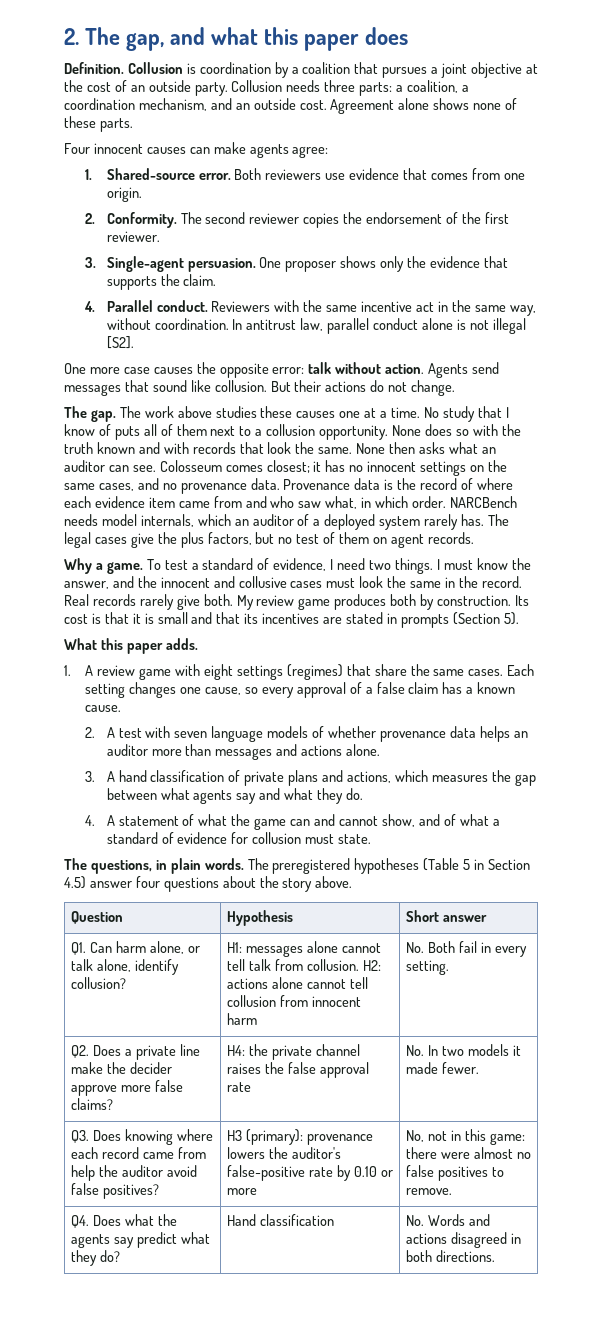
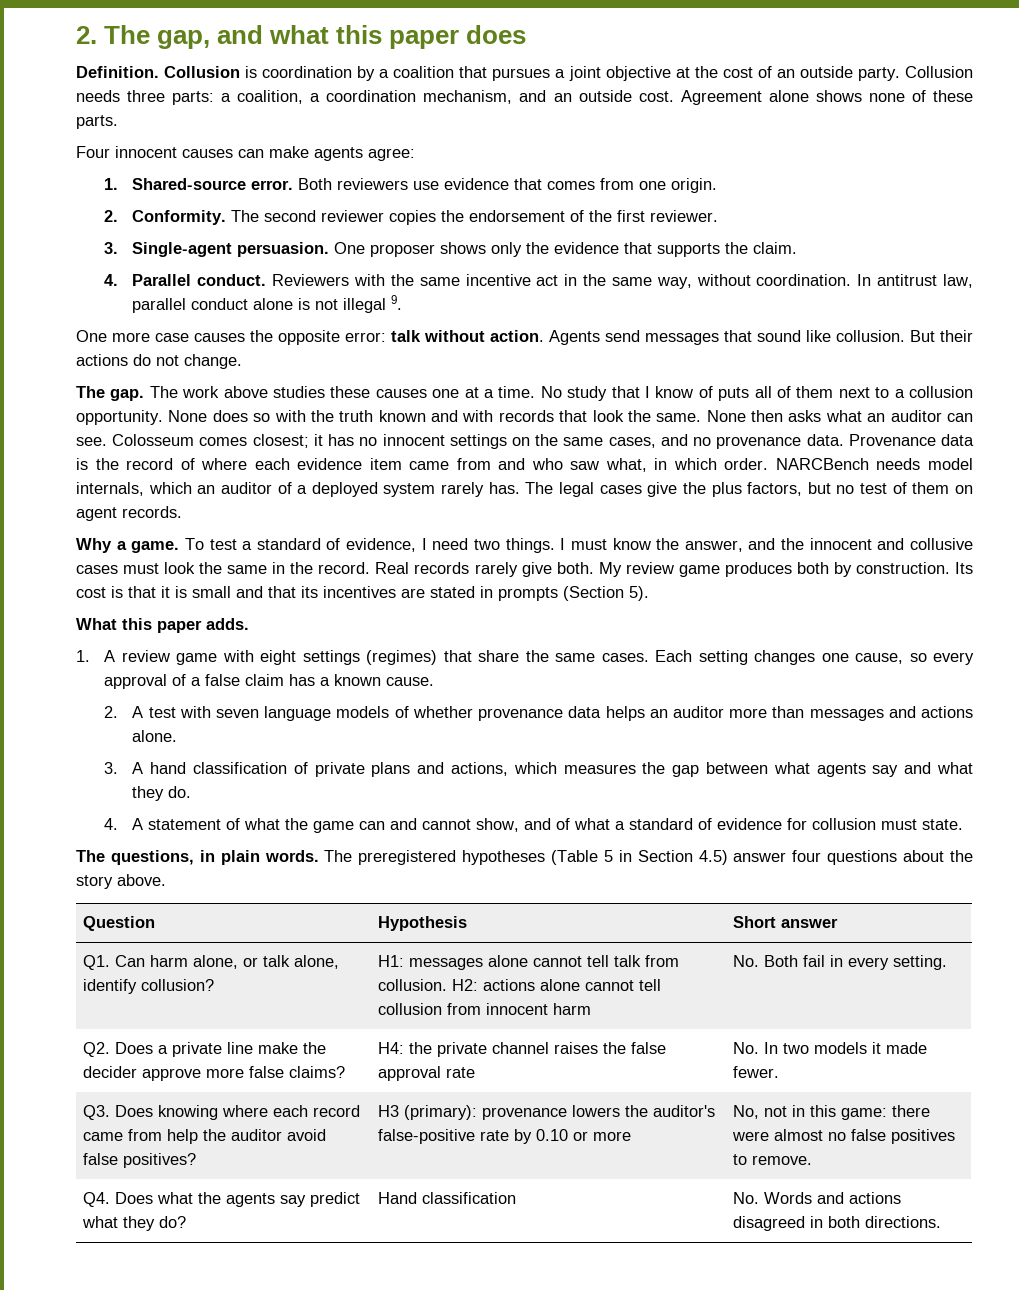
[106,336,134,349] [S2]. -> [391,295,403,310] 9.

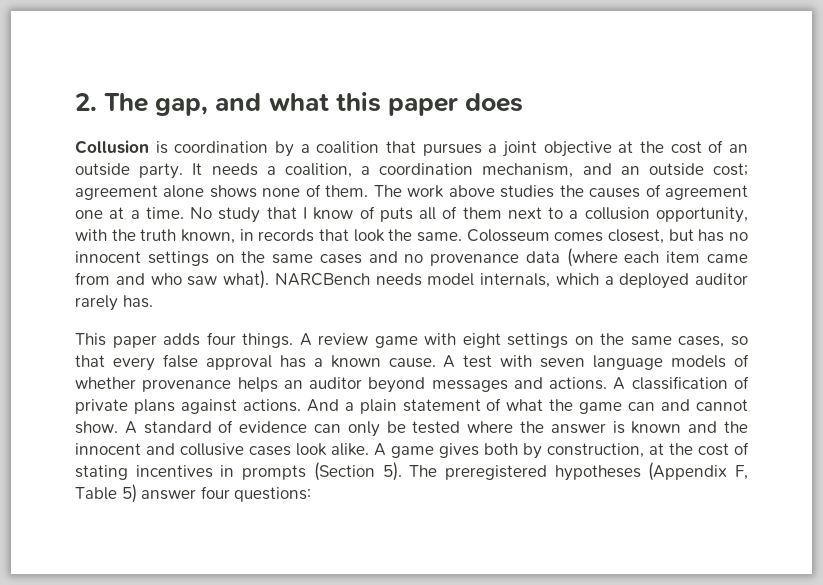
[76,66,159,78] Definition. -> (524, 102) none
[905,66,974,78] [76,90,215,105] Collusion needs three parts: -> [192,163,258,176] It needs
[638,90,762,105] cost. Agreement -> [712,163,748,176] [75,185,158,200] cost; agreement
[932,90,973,102] [76,115,118,129] [76,146,415,161] [104,178,718,193] [104,210,719,225] [104,242,798,257] [104,274,973,289] [132,295,403,313] [76,330,973,345] [76,354,242,369] [76,386,427,401] these parts. // Four innocent causes can make agents agree: // 1. Shared-source error. Both reviewers use evidence that comes from one origin. // 2. Conformity. The second reviewer copies the endorsement of the first reviewer. // 3. Single-agent persuasion. One proposer shows only the evidence that supports the claim. // 4. Parallel conduct. Reviewers with the same incentive act in the same way, without coordination. In antitrust law, parallel conduct alone is not illegal 9. // One more case causes the opposite error: talk without action. Agents send messages that sound like collusion. But their actions do not change. // The gap. The work above studies these causes -> [325,184,748,200] them. The work above studies the causes of agreement
[76,410,494,425] opportunity. None does so with the truth known and with -> [656,207,748,223] [75,229,254,244] opportunity, with the truth known, in
[706,410,974,422] [76,434,323,448] None then asks what an auditor can see. Colosseum comes closest; it -> [466,229,694,244] Colosseum comes closest, but
[608,437,656,448] cases, -> [319,254,362,264] cases
[806,434,974,446] [76,458,363,470] data. Provenance data is the record of where each evidence -> [525,248,660,267] data (where each
[605,458,769,472] what, in which order. -> [223,270,269,289] what).
[197,482,292,494] an auditor of -> (599, 279) none
[383,483,436,497] system -> [695,273,748,285] auditor
[525,482,973,497] [76,506,182,521] [76,538,973,553] [76,562,973,577] [76,586,649,601] [76,618,249,633] [76,650,90,662] The legal cases give the plus factors, but no test of them on agent records. // Why a game. To test a standard of evidence, I need two things. I must know the answer, and the innocent and collusive cases must look the same in the record. Real records rarely give both. My review game produces both by construction. Its cost is that it is small and that its incentives are stated in prompts (Section 5). // What this paper adds. // 1. -> [75,332,294,348] // This paper adds four things.
[366,650,974,665] [104,674,285,689] (regimes) that share the same cases. Each setting changes one cause, so every approval of a false claim -> [574,333,748,348] [75,354,272,371] on the same cases, so that every false approval
[104,706,119,718] // 2. -> (436, 363) none
[568,706,602,718] data -> (232, 385) none
[729,706,973,721] [132,730,178,742] [104,762,973,777] [132,786,192,801] [104,818,144,830] more than messages and actions alone. // 3. A hand classification of private plans and actions, which measures the gap between what agents say and what they do. // 4. A -> [368,376,749,393] [75,399,397,414] beyond messages and actions. A classification of private plans against actions. And a plain
[476,818,964,832] [76,850,973,865] [76,874,166,889] [82,916,155,931] [377,916,467,931] [732,916,838,928] [82,955,339,970] [82,979,214,994] [377,955,679,970] [377,979,661,991] [377,1003,591,1015] [732,955,947,970] [82,1042,326,1057] [82,1066,345,1081] [377,1042,666,1057] [377,1066,475,1081] [732,1042,927,1054] [732,1066,779,1078] [82,1105,360,1120] [82,1129,326,1144] [82,1153,196,1168] [377,1105,715,1120] [377,1129,631,1144] [732,1105,930,1120] [731,1129,955,1144] [732,1154,812,1165] [82,1192,360,1207] [81,1216,186,1231] [377,1192,516,1204] [732,1192,901,1204] [732,1216,941,1231] show, and of what a standard of evidence for collusion must state. // The questions, in plain words. The preregistered hypotheses (Table 5 in Section 4.5) answer four questions about the story above. // Question | Hypothesis | Short answer // Q1. Can harm alone, or talk alone, identify collusion? | H1: messages alone cannot tell talk from collusion. H2: actions alone cannot tell collusion from innocent harm | No. Both fail in every setting. // Q2. Does a private line make the decider approve more false claims? | H4: the private channel raises the false approval rate | No. In two models it made fewer. // Q3. Does knowing where each record came from help the auditor avoid false positives? | H3 (primary): provenance lowers the auditor's false-positive rate by 0.10 or more | No, not in this game: there were almost no false positives to remove. // Q4. Does what the agents say predict what they do? | Hand classification | No. Words and actions disagreed in both directions. -> [75,420,748,437] [75,442,749,459] [75,462,748,481] [75,484,312,503] show. A standard of evidence can only be tested where the answer is known and the innocent and collusive cases look alike. A game gives both by construction, at the cost of stating incentives in prompts (Section 5). The preregistered hypotheses (Appendix F, Table 5) answer four questions:

